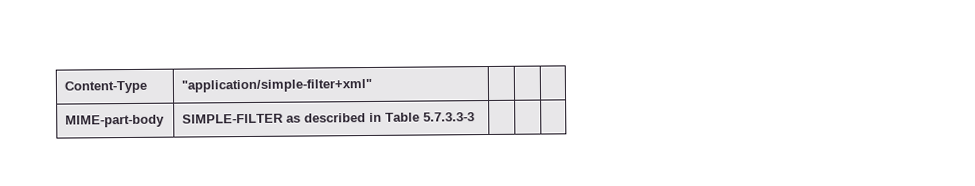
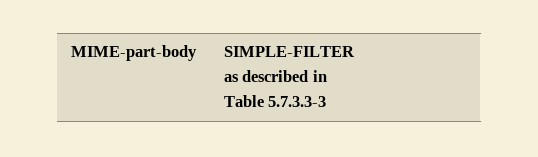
[64,80,148,94] [181,78,373,93] Content-Type | "application/simple-filter+xml" | | | // -> (70, 53) none

